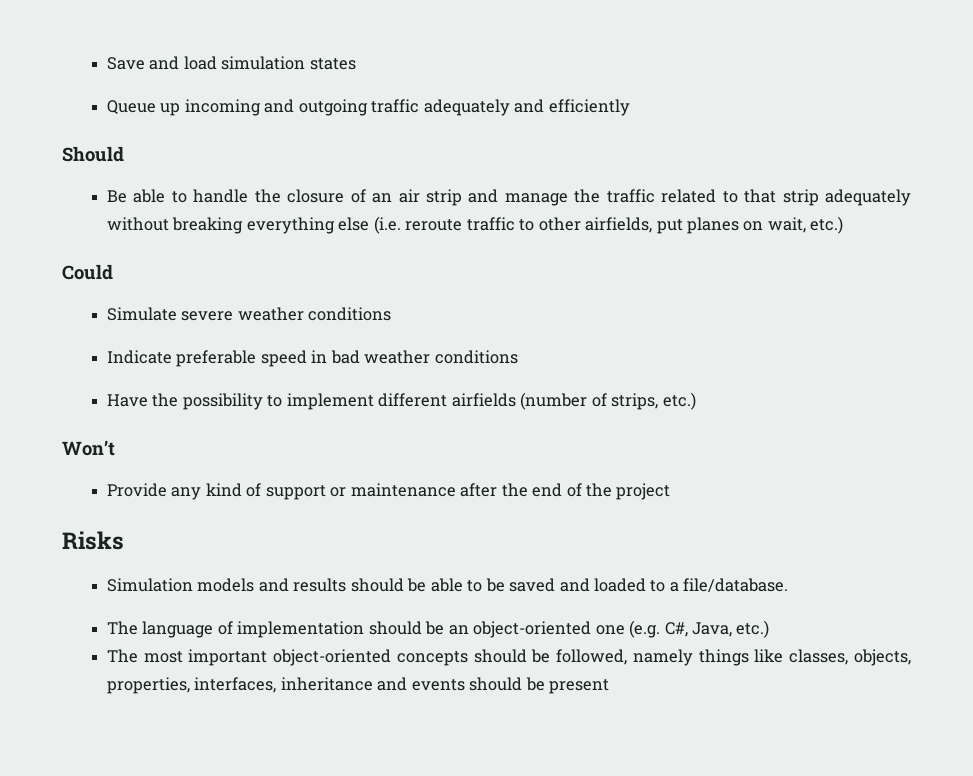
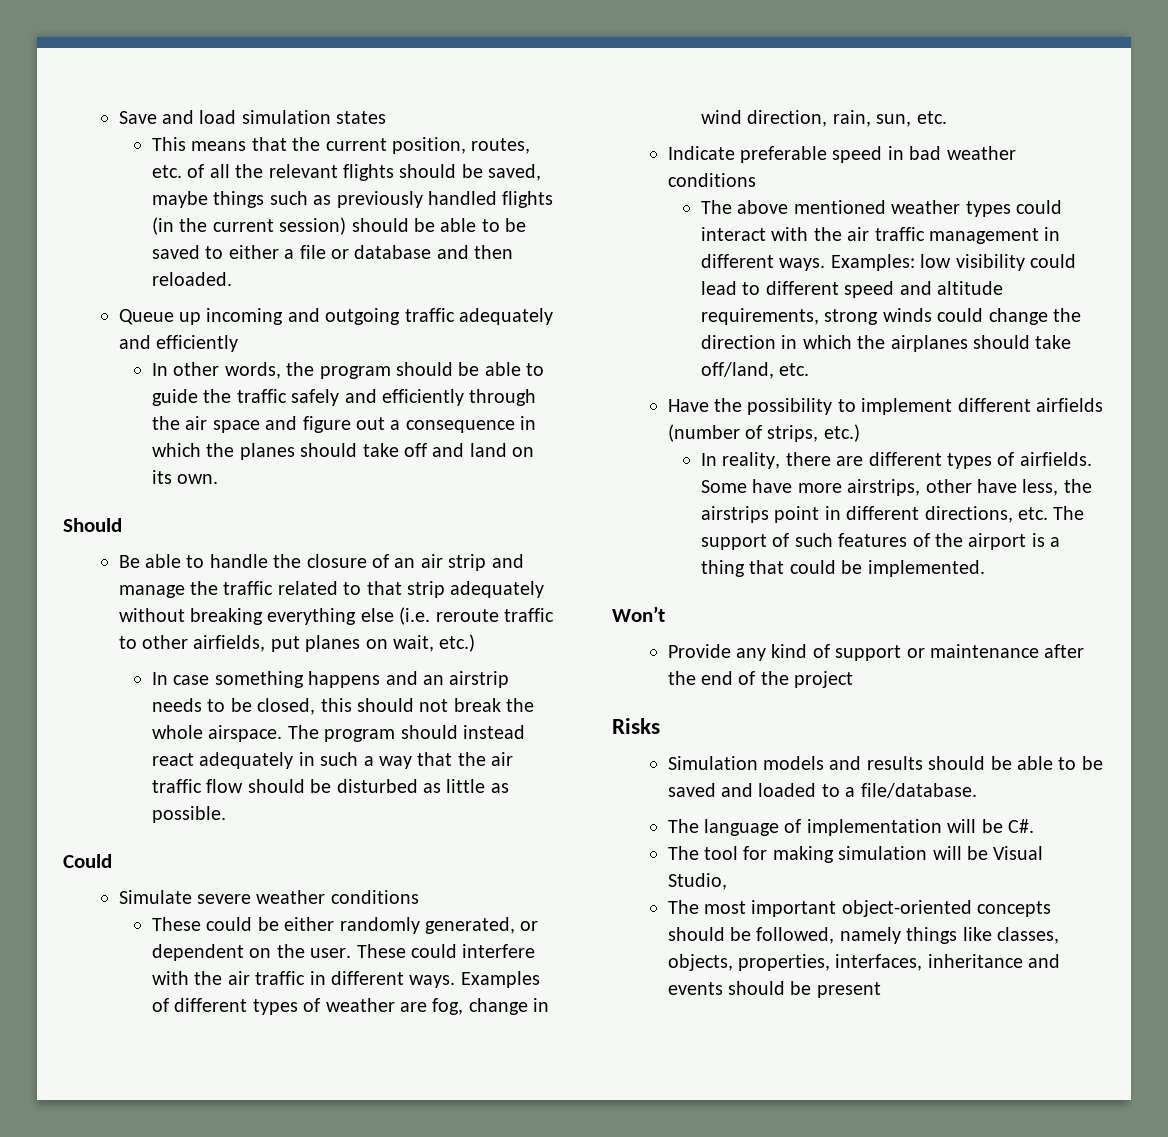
(356, 64) none -> [152,137,531,154] [152,164,542,181] [152,191,554,208] [152,217,527,235] [152,245,514,259] [152,272,233,286] // This means that the current position, routes, etc. of all the relevant flights should be saved, maybe things such as previously handled flights (in the current session) should be able to be saved to either a file or database and then reloaded.
(630, 107) none -> [152,362,545,379] [152,389,537,406] [152,416,537,433] [152,443,535,460] [152,470,219,484] // In other words, the program should be able to guide the traffic safely and efficiently through the air space and figure out a consequence in which the planes should take off and land on its own.
(844, 225) none -> [152,671,510,688] [152,698,535,715] [152,725,526,742] [152,752,514,769] [152,779,509,793] [152,806,227,823] // In case something happens and an airstrip needs to be closed, this should not break the whole airspace. The program should instead react adequately in such a way that the air traffic flow should be disturbed as little as possible.
(392, 314) none -> [152,917,539,934] [152,944,536,961] [152,971,540,988] [152,998,550,1015] [701,110,947,127] // These could be either randomly generated, or dependent on the user. These could interfere with the air traffic in different ways. Examples of different types of weather are fog, change in wind direction, rain, sun, etc.
(518, 357) none -> [701,200,1063,217] [701,227,1061,244] [701,254,1077,271] [701,281,1004,298] [701,308,1082,325] [701,335,1072,352] [701,362,810,379] // The above mentioned weather types could interact with the air traffic management in different ways. Examples: low visibility could lead to different speed and altitude requirements, strong winds could change the direction in which the airplanes should take off/land, etc.
(696, 401) none -> [701,452,1092,469] [701,479,1092,496] [701,506,1085,523] [701,533,1061,550] [701,560,985,577] // In reality, there are different types of airfields. Some have more airstrips, other have less, the airstrips point in different directions, etc. The support of such features of the airport is a thing that could be implemented.
[368,620,770,638] should be an object-oriented one (e.g. C#, Java, etc.) -> [947,819,1034,833] [667,846,1044,863] [667,873,727,890] will be C#. // The tool for making simulation will be Visual Studio,

